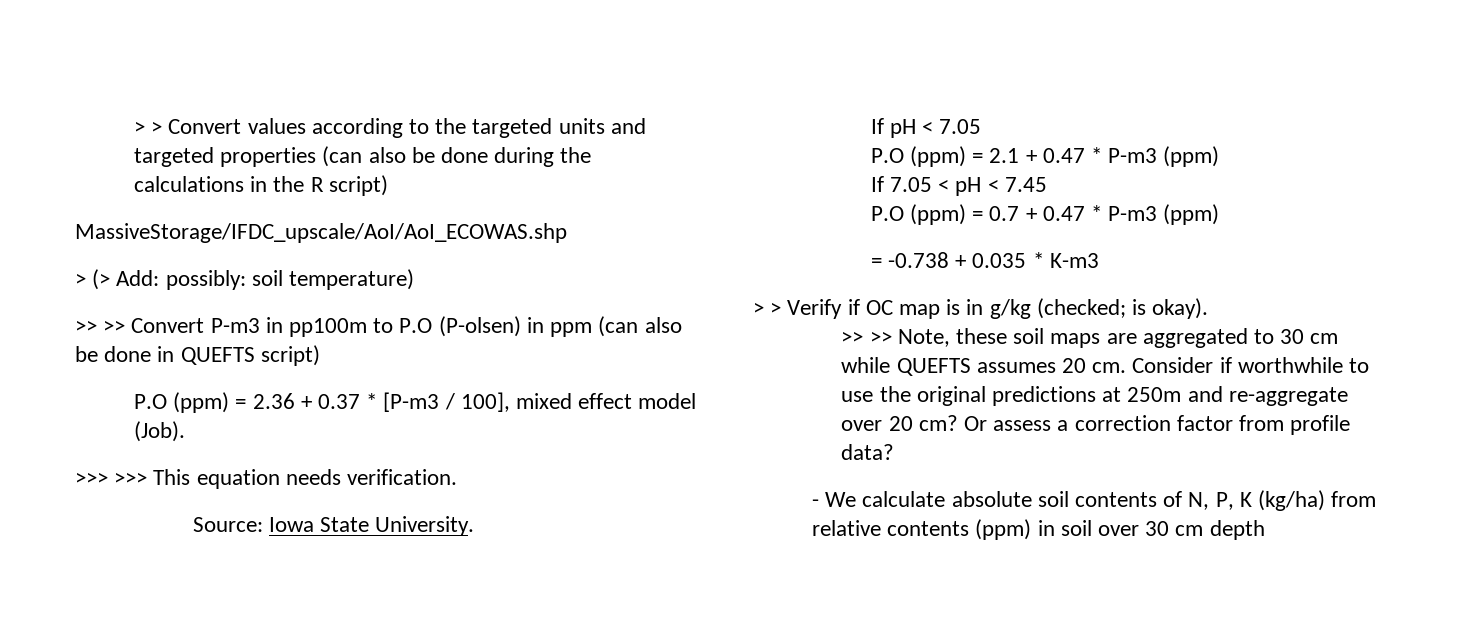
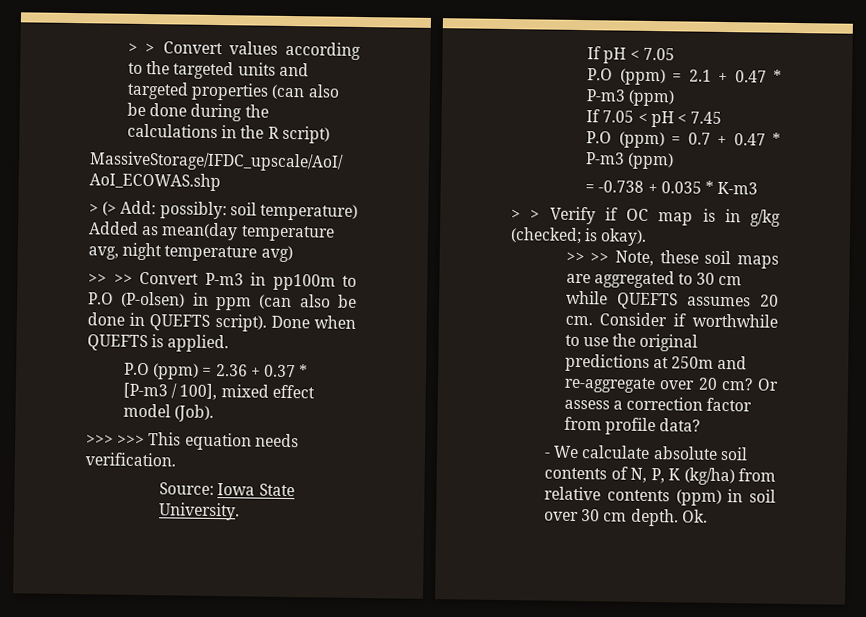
(415, 279) none -> [88,221,335,242] [88,242,293,263] Added as mean(day temperature avg, night temperature avg)
[260,345,320,366] script) -> [214,313,356,332] [87,334,230,353] script). Done when QUEFTS is applied.
[1209,520,1265,540] depth -> [630,508,708,527] depth. Ok.

